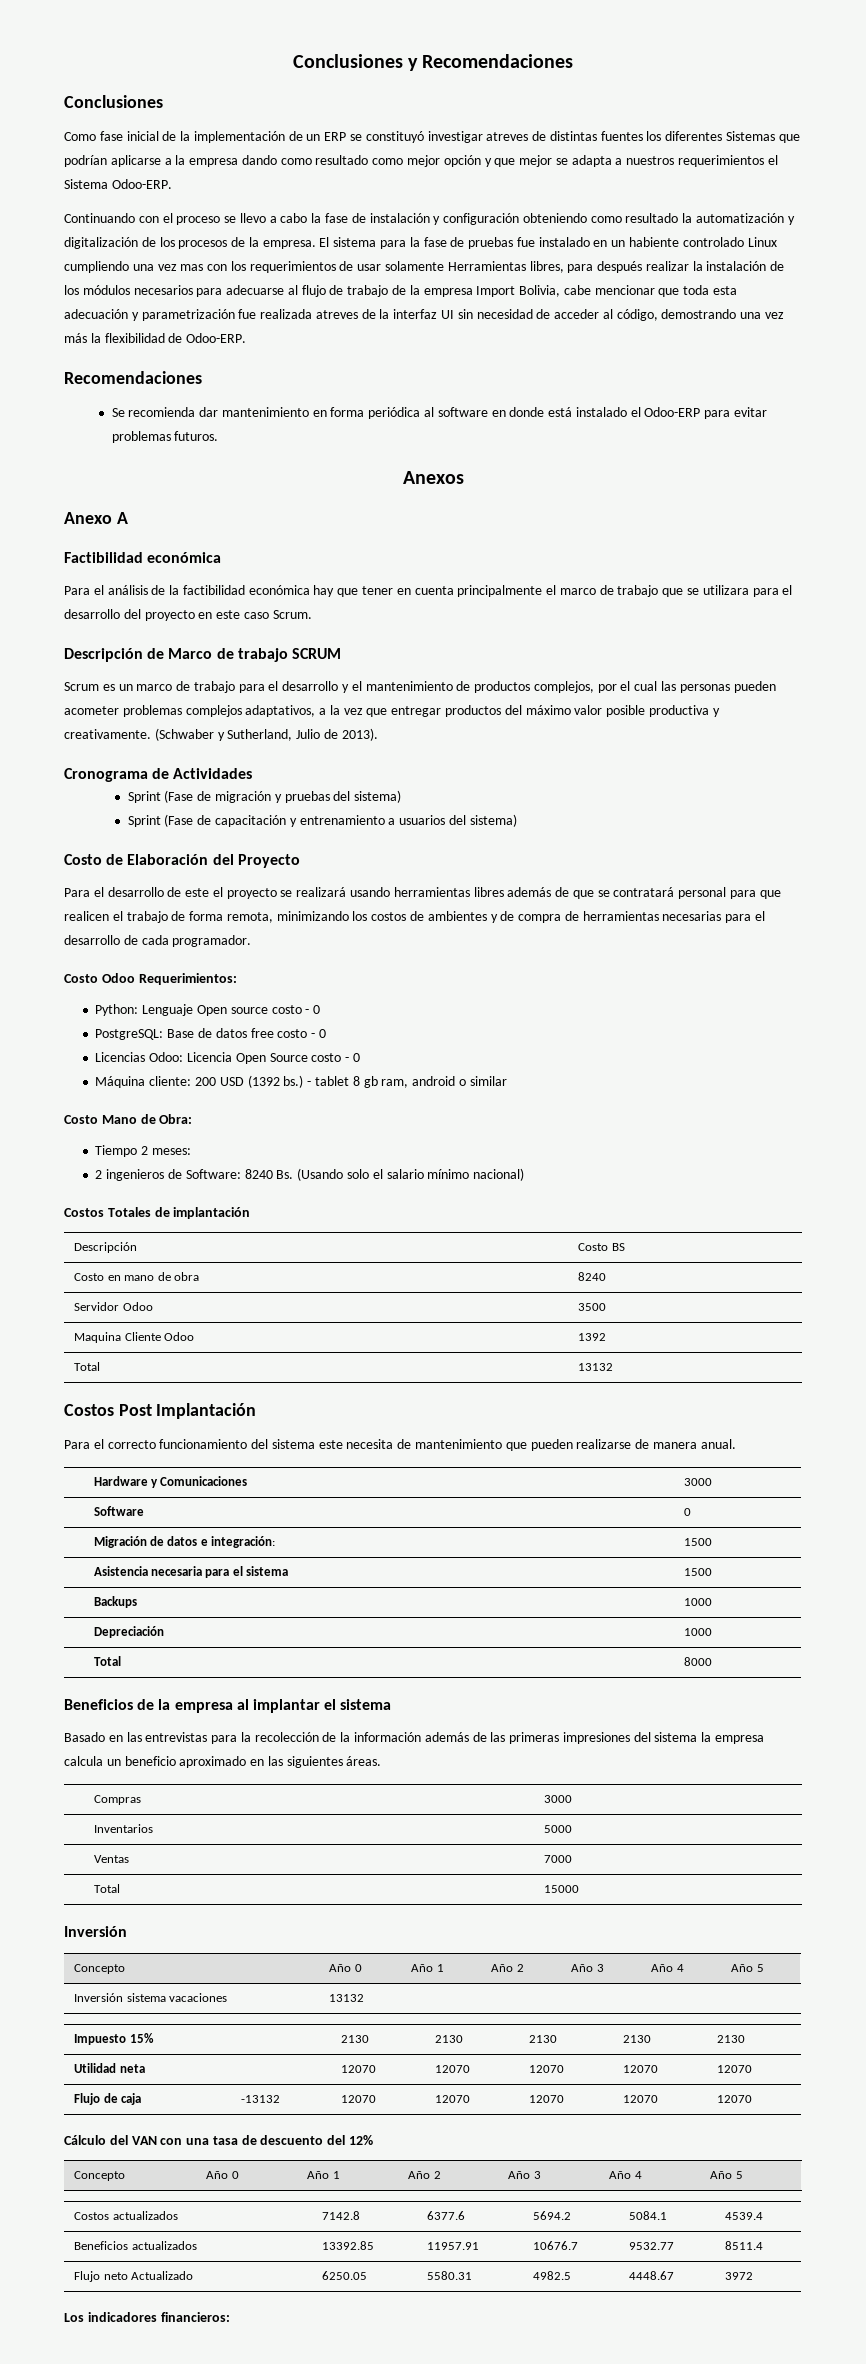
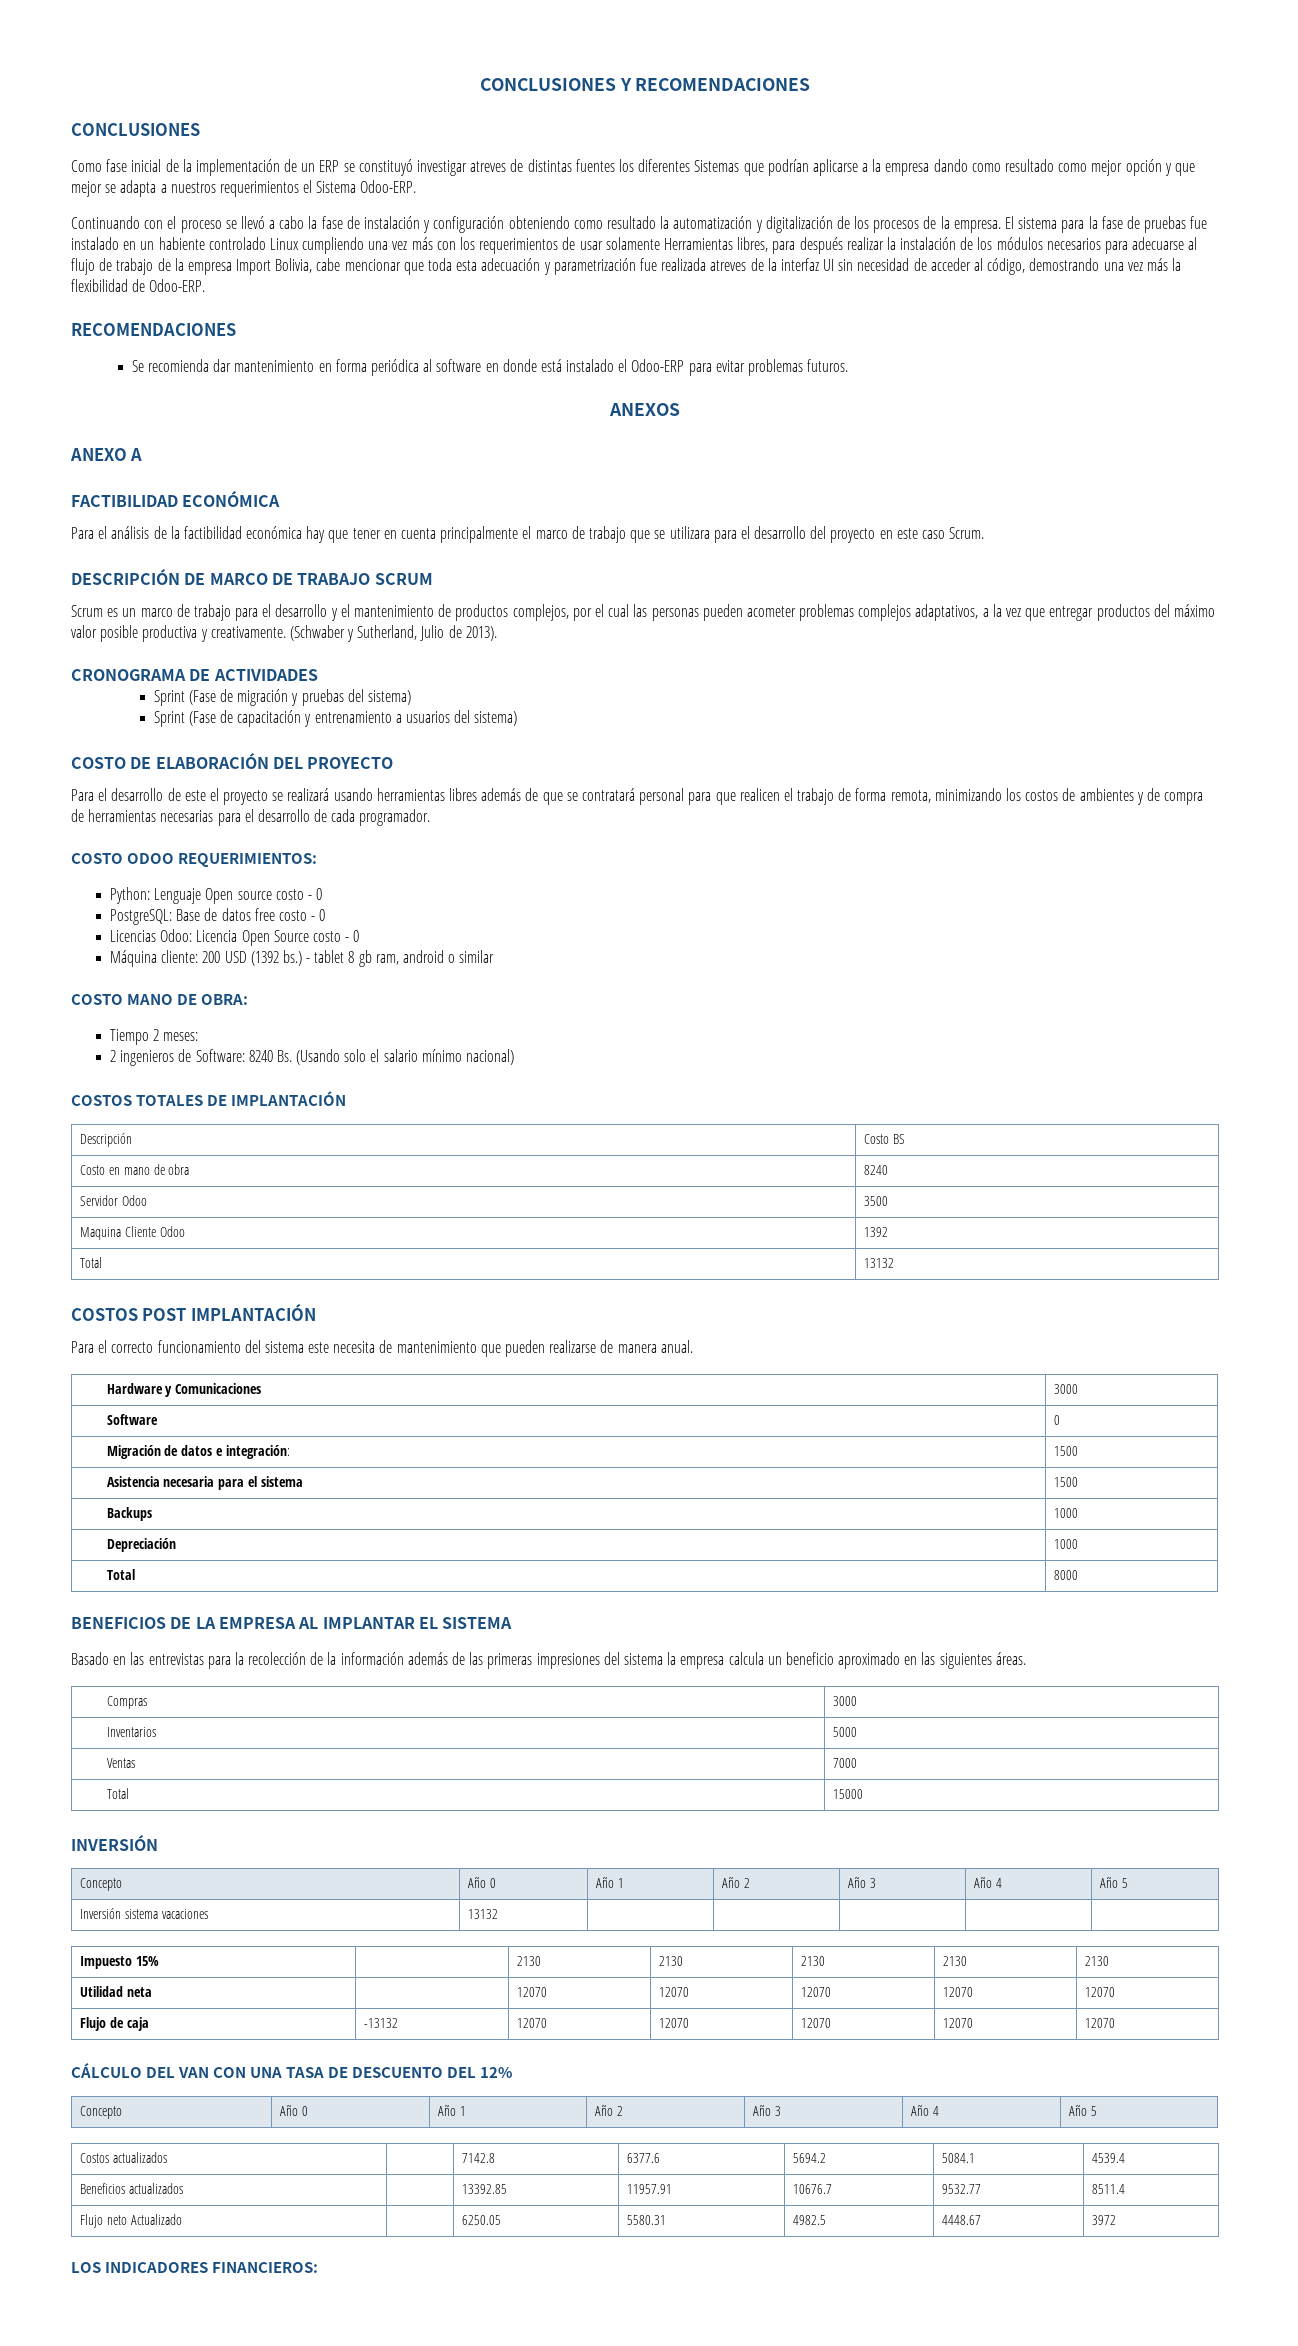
[292,54,574,71] [64,95,163,108] Conclusiones y Recomendaciones // Conclusiones -> [479,78,811,91] [71,123,200,136] CONCLUSIONES Y RECOMENDACIONES // CONCLUSIONES
[239,213,266,223] llevo -> [240,216,265,229] llevó
[180,264,204,271] mas -> [411,237,433,250] más
[64,371,202,384] Recomendaciones -> [71,323,236,336] RECOMENDACIONES
[402,471,464,484] [64,512,112,524] Anexos // Anexo -> [609,403,680,416] [70,448,127,461] ANEXOS // ANEXO
[64,552,222,563] Factibilidad económica -> [71,490,281,507] FACTIBILIDAD ECONÓMICA
[64,648,288,662] Descripción de Marco de trabajo -> [71,568,371,585] DESCRIPCIÓN DE MARCO DE TRABAJO
[64,768,253,782] Cronograma de Actividades -> [71,669,318,681] CRONOGRAMA DE ACTIVIDADES
[64,854,300,868] Costo de Elaboración del Proyecto -> [71,752,394,769] COSTO DE ELABORACIÓN DEL PROYECTO
[64,973,237,985] Costo Odoo Requerimientos: -> [71,853,318,867] COSTO ODOO REQUERIMIENTOS:
[64,1114,193,1124] Costo Mano de Obra: -> [71,994,249,1005] COSTO MANO DE OBRA:
[64,1207,251,1219] Costos Totales de implantación -> [71,1091,347,1106] COSTOS TOTALES DE IMPLANTACIÓN
[64,1403,257,1419] Costos Post Implantación -> [71,1303,316,1321] COSTOS POST IMPLANTACIÓN
[64,1699,392,1713] Beneficios de la empresa al implantar el sistema -> [71,1617,513,1629] BENEFICIOS DE LA EMPRESA AL IMPLANTAR EL SISTEMA
[64,1926,127,1937] Inversión -> [71,1834,158,1851] INVERSIÓN
[64,2135,346,2145] Cálculo del VAN con una tasa de descuento del -> [71,2063,477,2078] CÁLCULO DEL VAN CON UNA TASA DE DESCUENTO DEL
[64,2312,230,2322] Los indicadores financieros: -> [71,2262,319,2273] LOS INDICADORES FINANCIEROS:

